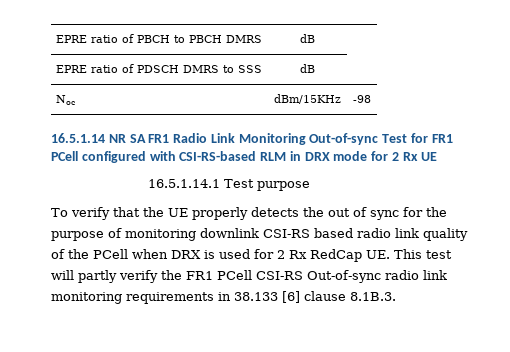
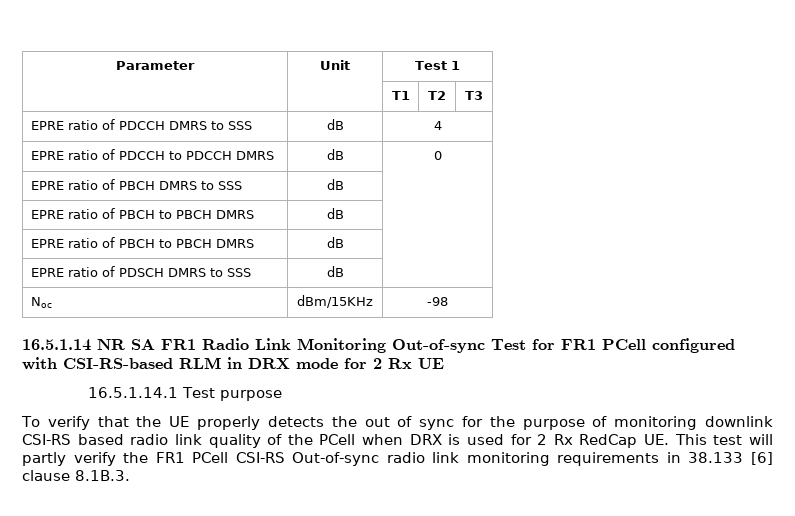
(56, 39) none -> [116,61,195,70] [320,60,350,70] [415,61,460,70] [391,91,410,100] [428,91,446,100] [465,91,483,100] [30,119,252,130] [326,119,344,130] [433,121,442,130] [30,149,274,160] [326,149,344,160] [433,151,442,160] [30,179,242,190] [326,179,344,190] [30,208,254,219] [326,208,344,219] Parameter | Unit | Test 1 // | | T1 | T2 | T3 // EPRE ratio of PDCCH DMRS to SSS | dB | 4 // EPRE ratio of PDCCH to PDCCH DMRS | dB | 0 // EPRE ratio of PBCH DMRS to SSS | dB | // EPRE ratio of PBCH to PBCH DMRS | dB | //

